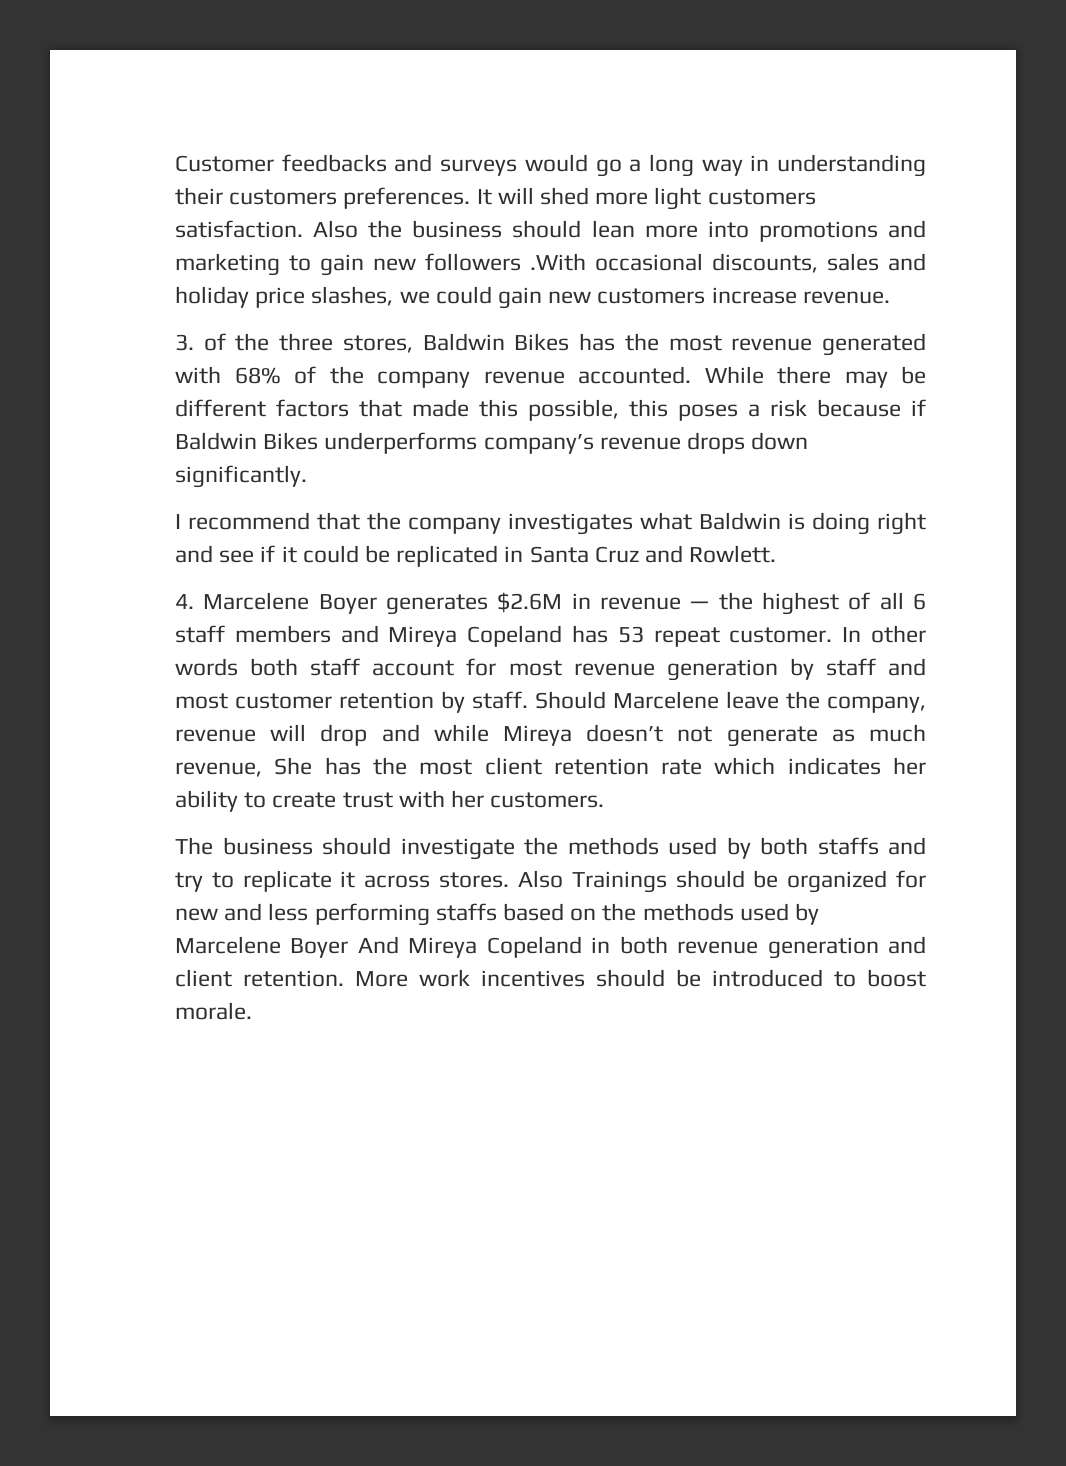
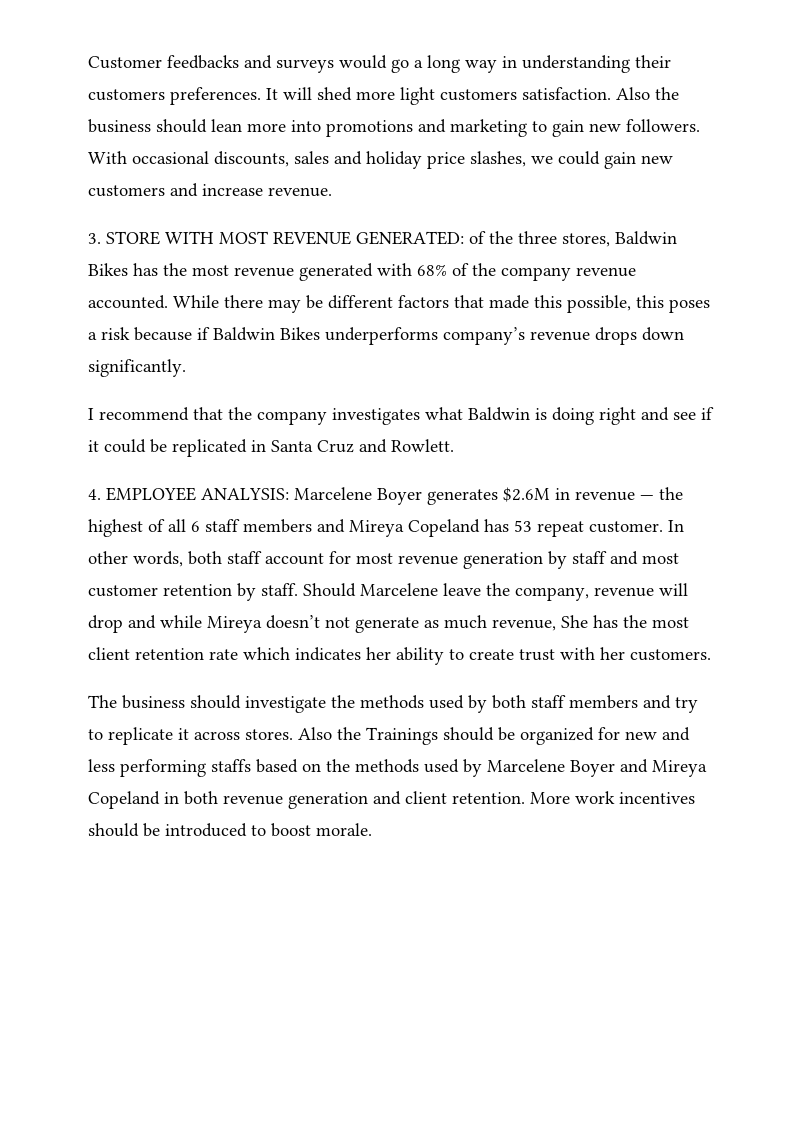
[425,253,586,271] followers .With -> [626,119,700,132] [88,151,127,164] followers. With
(706, 296) none -> [170,183,198,197] and
(194, 342) none -> [106,231,464,245] STORE WITH MOST REVENUE GENERATED:
(194, 601) none -> [106,487,289,501] EMPLOYEE ANALYSIS:
[175,658,238,676] words -> [133,551,183,567] words,
[817,837,879,855] staffs -> [531,695,638,709] staff members
(563, 879) none -> [337,727,361,740] the
[357,936,399,954] And -> [620,759,648,773] and

